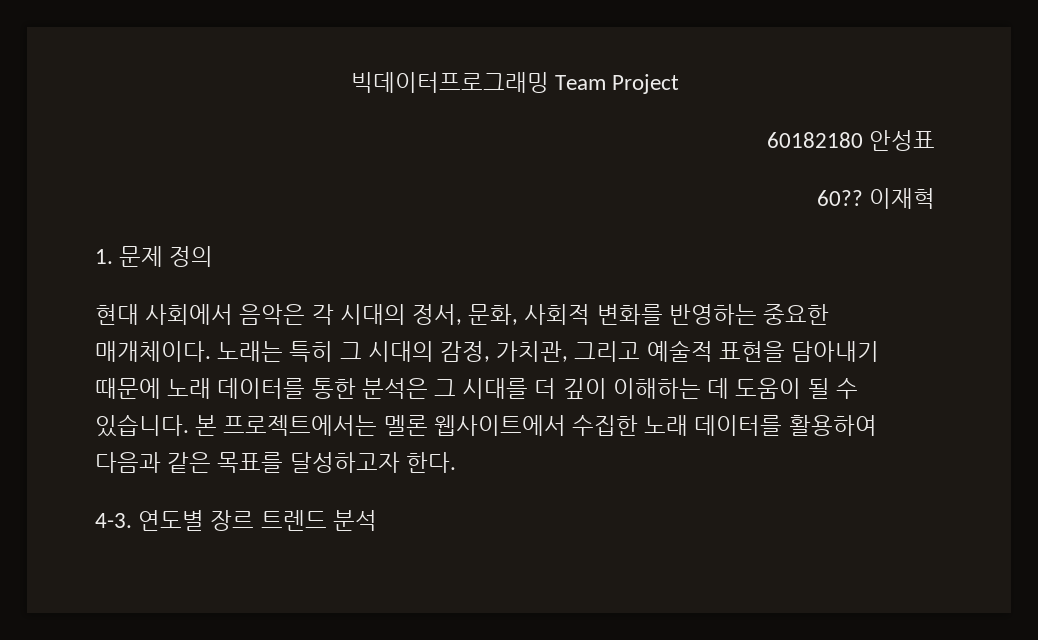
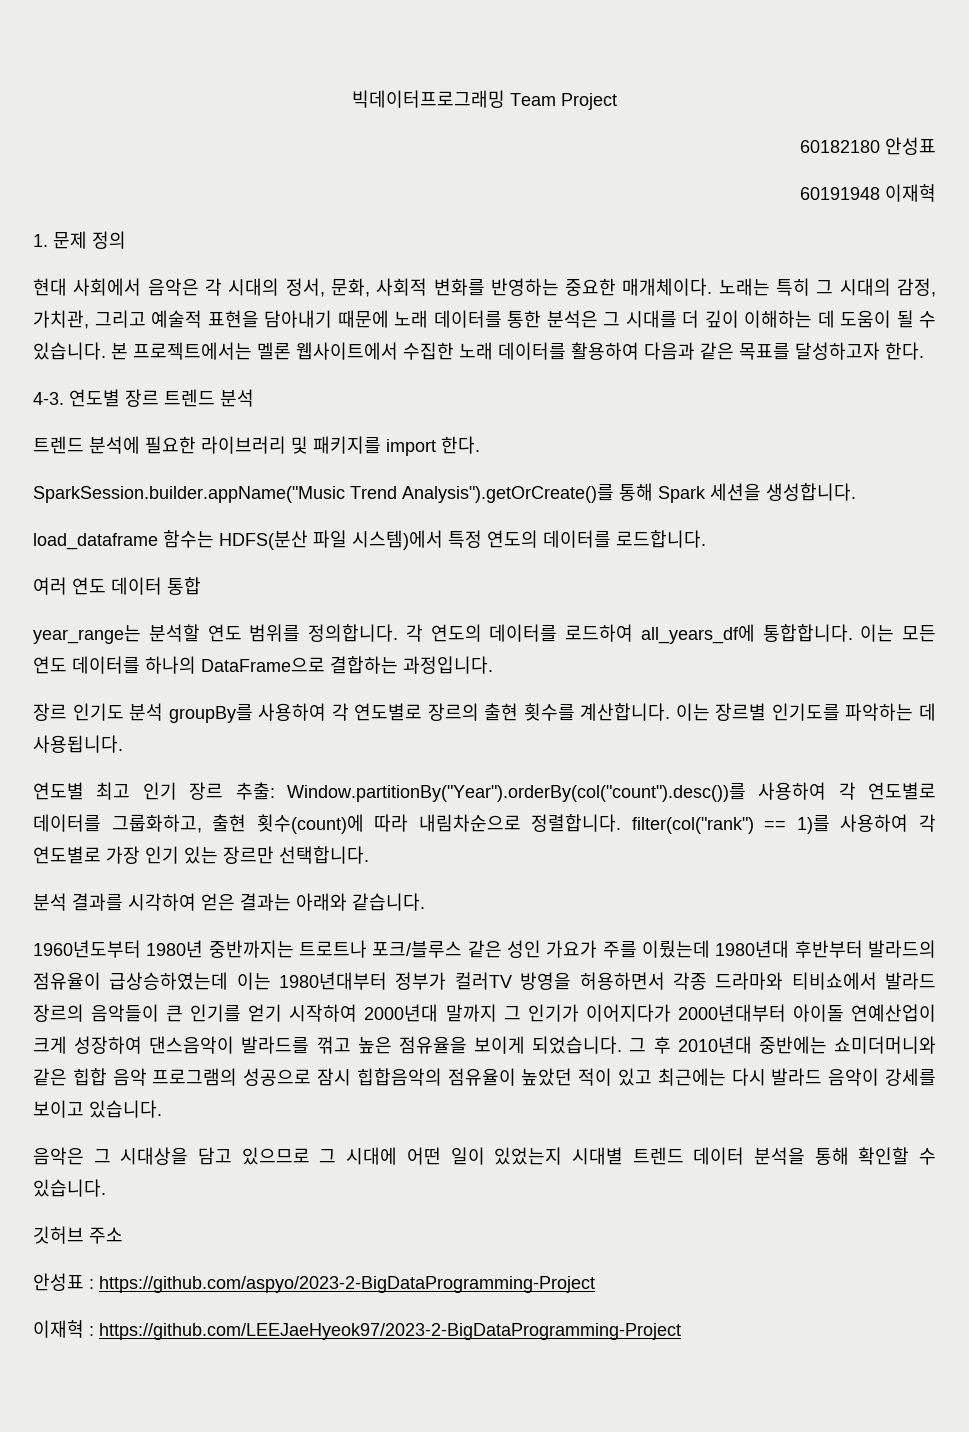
[816,190,863,206] 60?? -> [800,187,880,200] 60191948
(377, 520) none -> [33,436,480,456] [33,483,856,503] [33,530,706,550] [33,577,201,595] [33,624,936,644] [33,656,493,674] [33,703,936,723] [33,735,123,753] [33,782,936,802] [33,814,936,834] [33,846,369,864] [33,893,425,911] [33,940,937,958] [33,972,937,990] [33,1004,937,1022] [33,1036,936,1054] [33,1068,936,1086] [33,1100,162,1118] [33,1147,936,1165] [33,1179,106,1197] [33,1226,123,1244] [33,1273,595,1293] [33,1320,681,1340] // 트렌드 분석에 필요한 라이브러리 및 패키지를 import 한다. // SparkSession.builder.appName("Music Trend Analysis").getOrCreate()를 통해 Spark 세션을 생성합니다. // load_dataframe 함수는 HDFS(분산 파일 시스템)에서 특정 연도의 데이터를 로드합니다. // 여러 연도 데이터 통합 // year_range는 분석할 연도 범위를 정의합니다. 각 연도의 데이터를 로드하여 all_years_df에 통합합니다. 이는 모든 연도 데이터를 하나의 DataFrame으로 결합하는 과정입니다. // 장르 인기도 분석 groupBy를 사용하여 각 연도별로 장르의 출현 횟수를 계산합니다. 이는 장르별 인기도를 파악하는 데 사용됩니다. // 연도별 최고 인기 장르 추출: Window.partitionBy("Year").orderBy(col("count").desc())를 사용하여 각 연도별로 데이터를 그룹화하고, 출현 횟수(count)에 따라 내림차순으로 정렬합니다. filter(col("rank") == 1)를 사용하여 각 연도별로 가장 인기 있는 장르만 선택합니다. // 분석 결과를 시각하여 얻은 결과는 아래와 같습니다. // 1960년도부터 1980년 중반까지는 트로트나 포크/블루스 같은 성인 가요가 주를 이뤘는데 1980년대 후반부터 발라드의 점유율이 급상승하였는데 이는 1980년대부터 정부가 컬러TV 방영을 허용하면서 각종 드라마와 티비쇼에서 발라드 장르의 음악들이 큰 인기를 얻기 시작하여 2000년대 말까지 그 인기가 이어지다가 2000년대부터 아이돌 연예산업이 크게 성장하여 댄스음악이 발라드를 꺾고 높은 점유율을 보이게 되었습니다. 그 후 2010년대 중반에는 쇼미더머니와 같은 힙합 음악 프로그램의 성공으로 잠시 힙합음악의 점유율이 높았던 적이 있고 최근에는 다시 발라드 음악이 강세를 보이고 있습니다. // 음악은 그 시대상을 담고 있으므로 그 시대에 어떤 일이 있었는지 시대별 트렌드 데이터 분석을 통해 확인할 수 있습니다. // 깃허브 주소 // 안성표 : https://github.com/aspyo/2023-2-BigDataProgramming-Project // 이재혁 : https://github.com/LEEJaeHyeok97/2023-2-BigDataProgramming-Project

